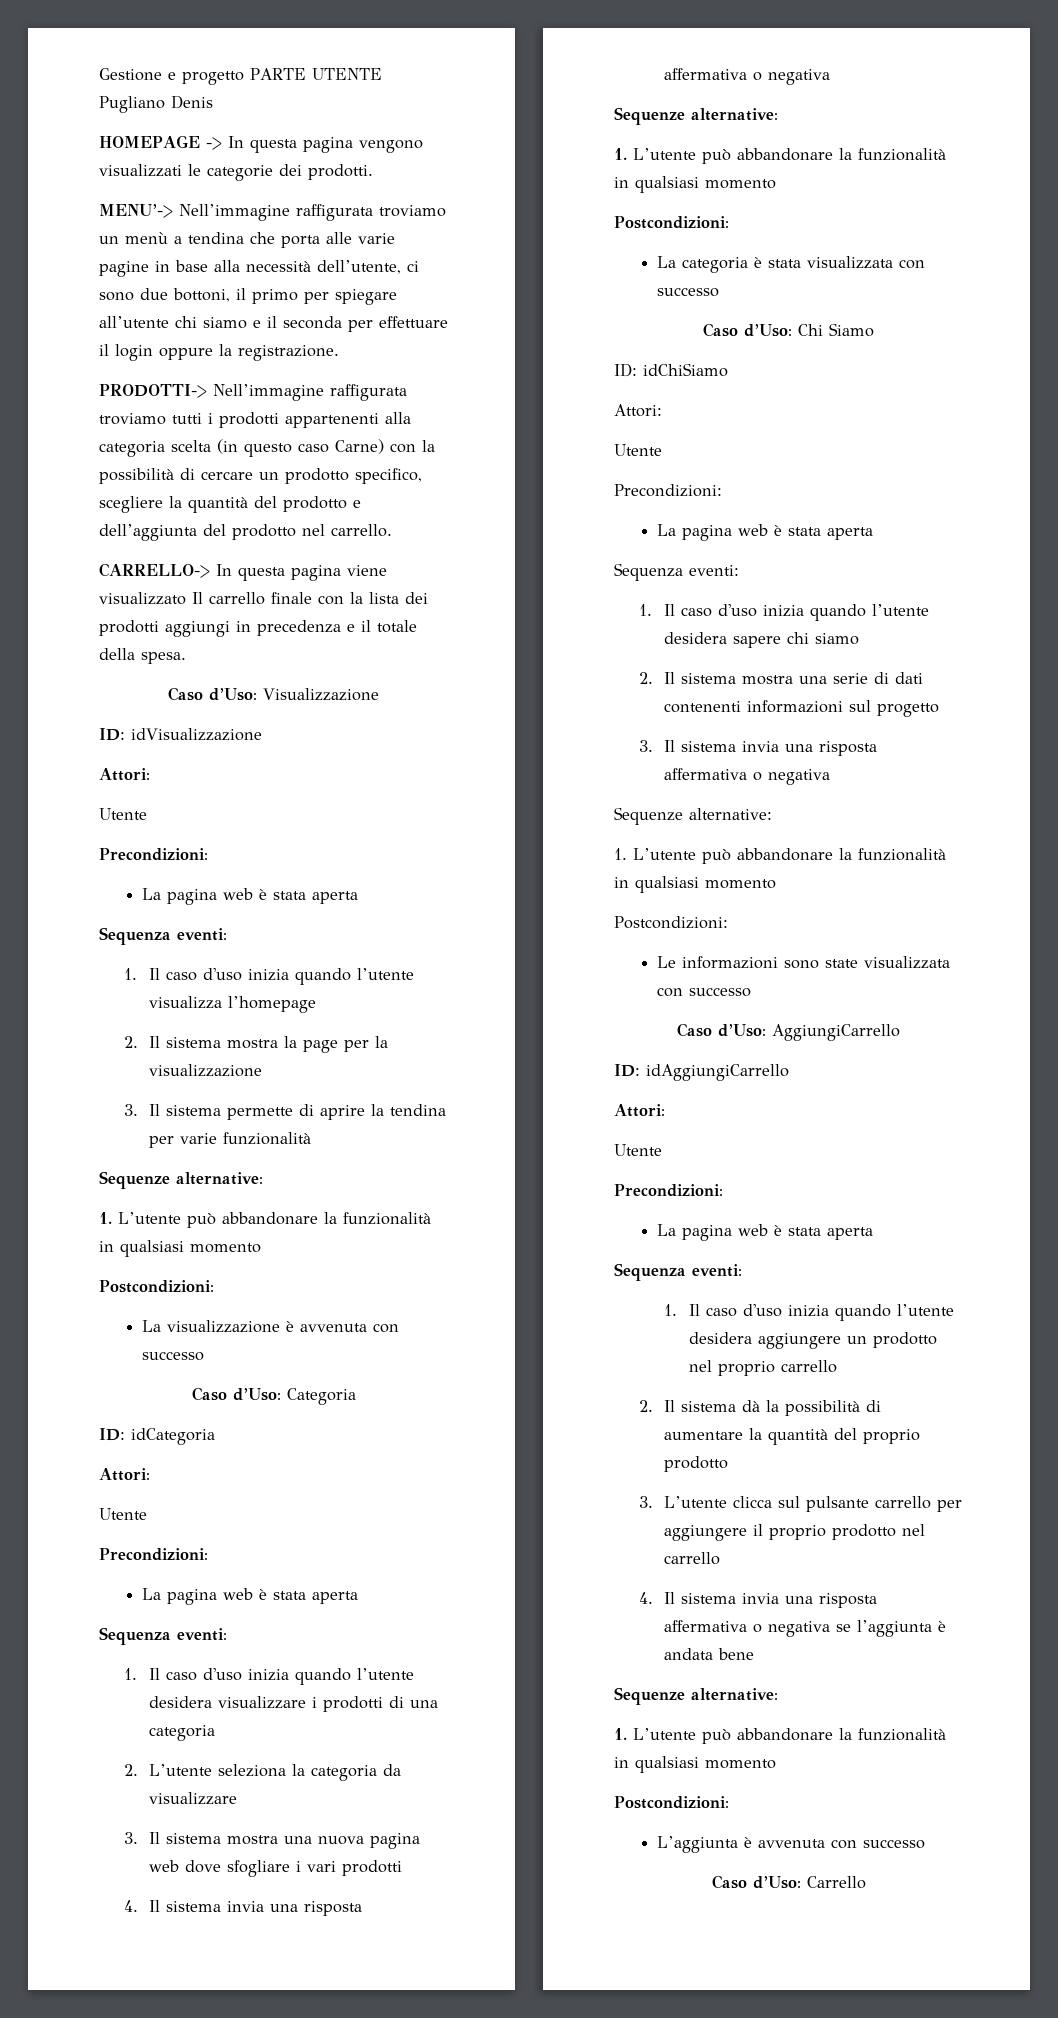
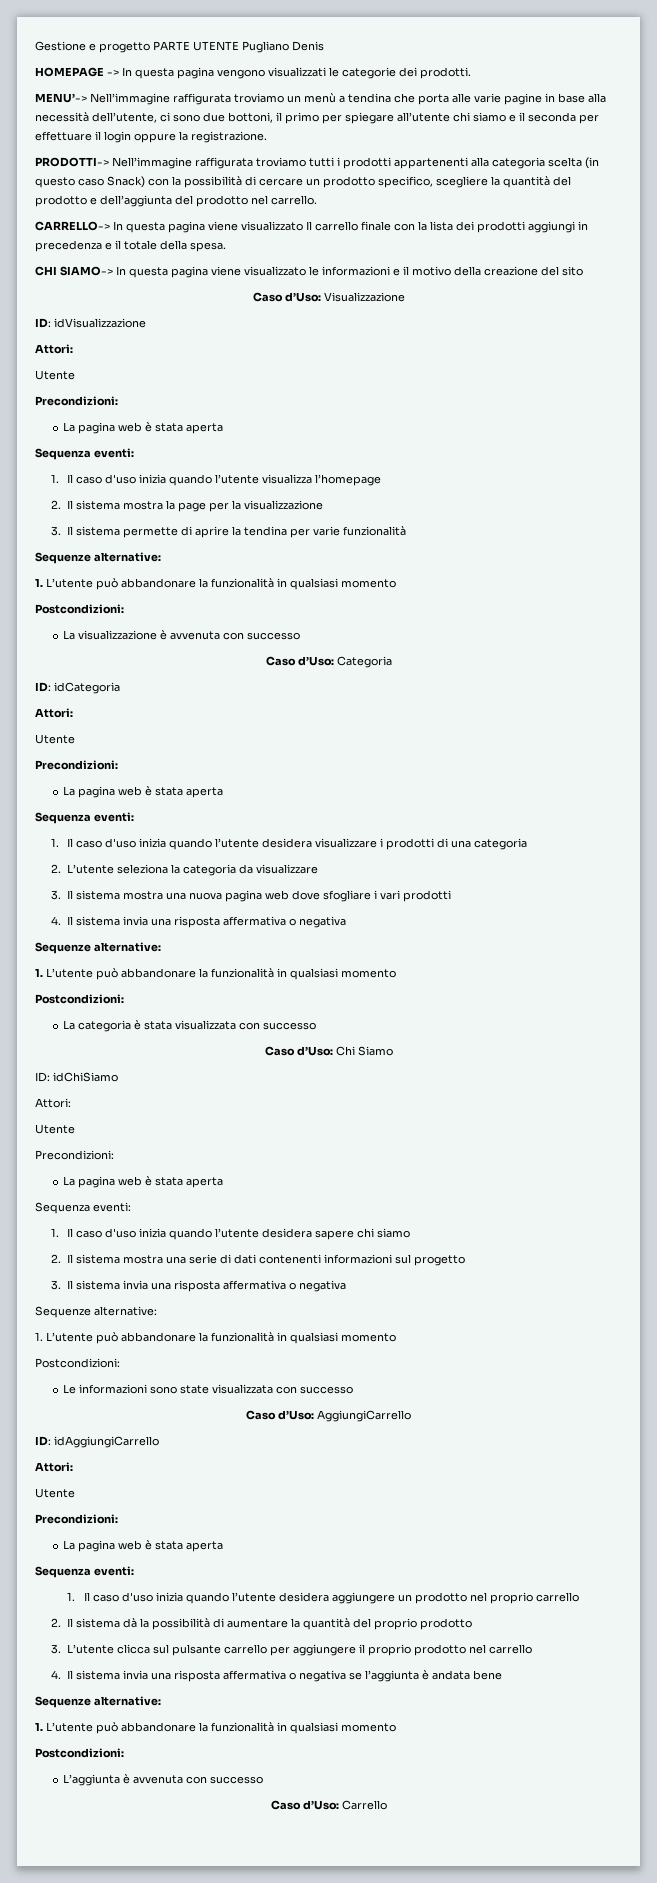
[335,439,384,454] Carne) -> [107,176,145,188] Snack)
(186, 658) none -> [35,266,583,278] // CHI SIAMO-> In questa pagina viene visualizzato le informazioni e il motivo della creazione del sito

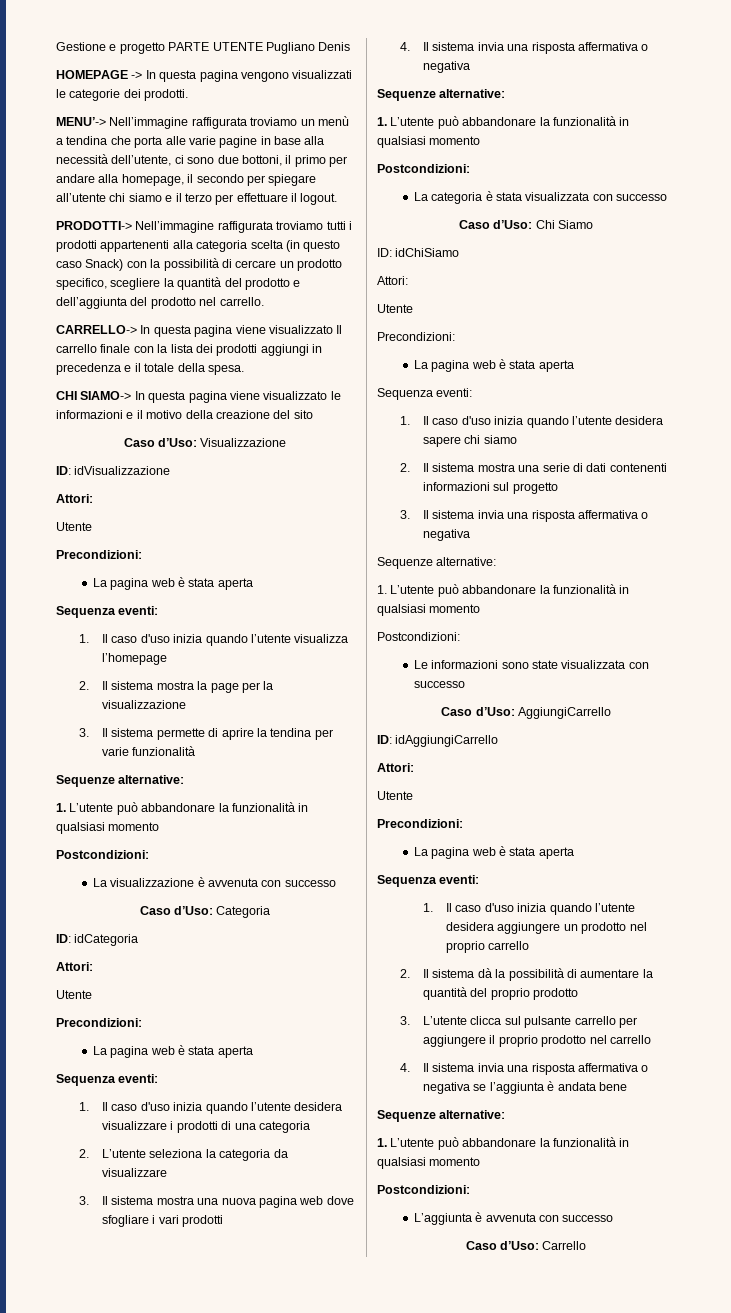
(342, 119) none -> [56,174,265,186] andare alla homepage, il secondo per
[528,112,576,122] seconda -> [184,193,212,202] terzo
[104,131,267,143] login oppure la registrazione. -> [300,193,338,205] logout.

